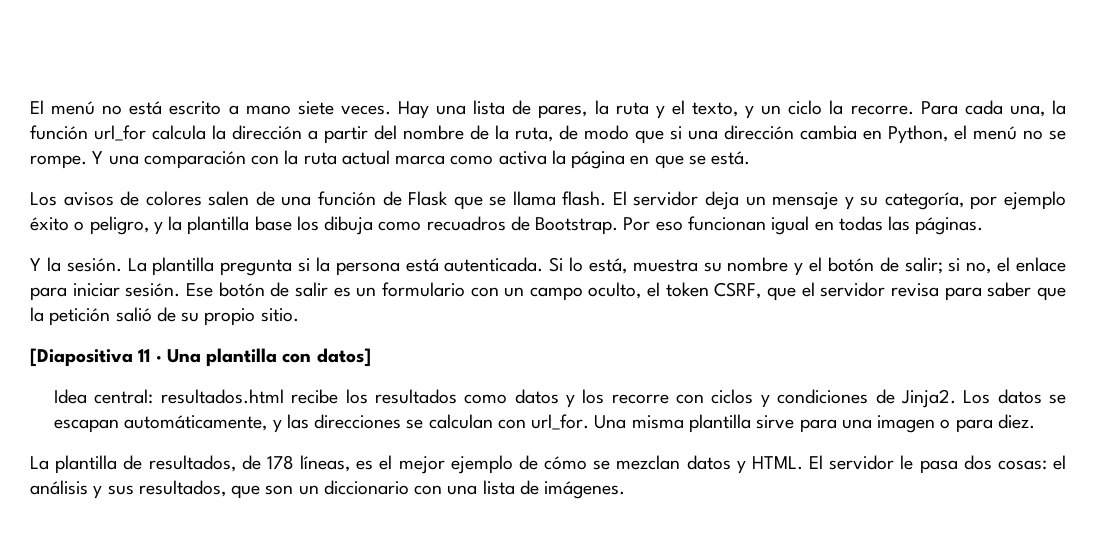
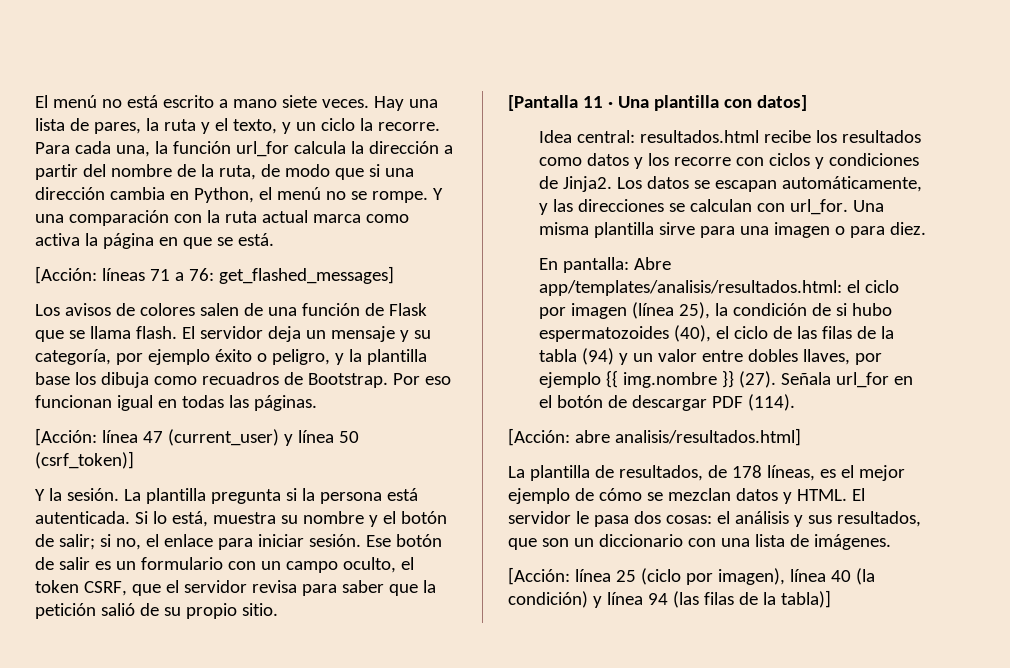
(751, 158) none -> [35,266,394,284] // [Acción: líneas 71 a 76: get_flashed_messages]
(984, 226) none -> [35,428,359,446] [35,451,134,469] // [Acción: línea 47 (current_user) y línea 50 (csrf_token)]
[30,348,133,367] [Diapositiva -> [508,95,578,111] [Pantalla
(1035, 421) none -> [539,257,672,273] [539,280,900,296] [539,302,893,319] [539,325,895,342] [539,348,883,365] [539,370,914,388] [539,394,796,411] [508,428,801,446] // En pantalla: Abre app/templates/analisis/resultados.html: el ciclo por imagen (línea 25), la condición de si hubo espermatozoides (40), el ciclo de las filas de la tabla (94) y un valor entre dobles llaves, por ejemplo {{ img.nombre }} (27). Señala url_for en el botón de descargar PDF (114). // [Acción: abre analisis/resultados.html]
(626, 490) none -> [508,567,875,585] [508,590,831,608] // [Acción: línea 25 (ciclo por imagen), línea 40 (la condición) y línea 94 (las filas de la tabla)]

